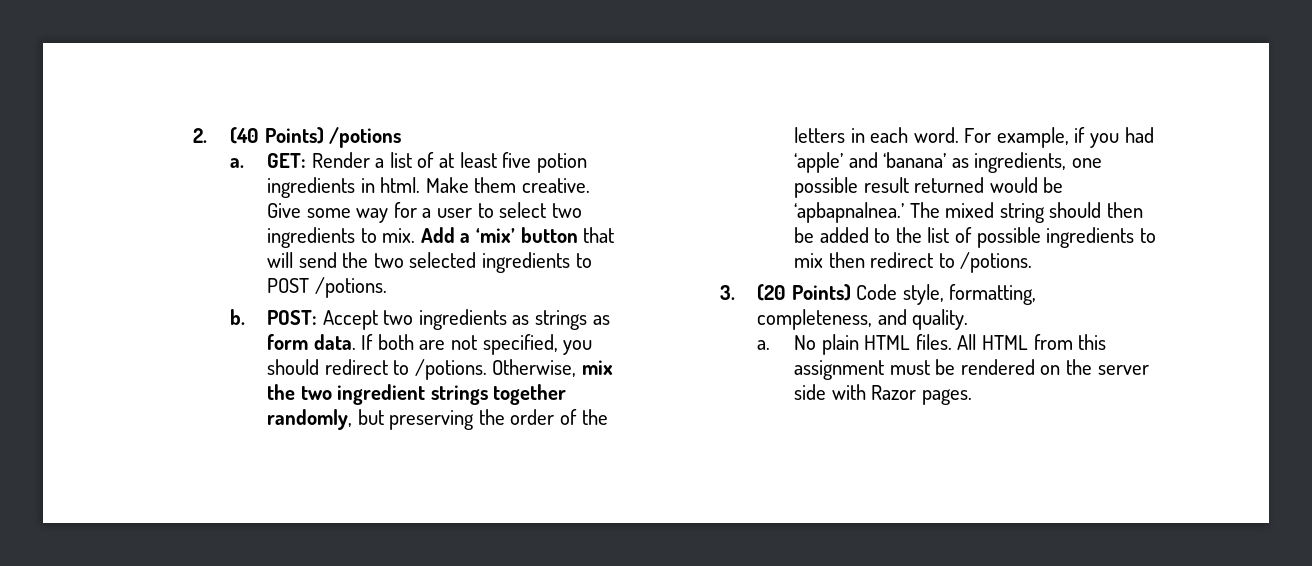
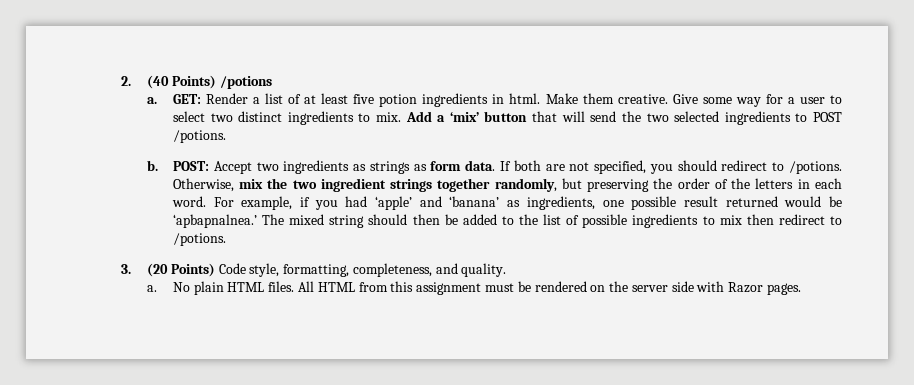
(582, 210) none -> [238,111,283,122] distinct

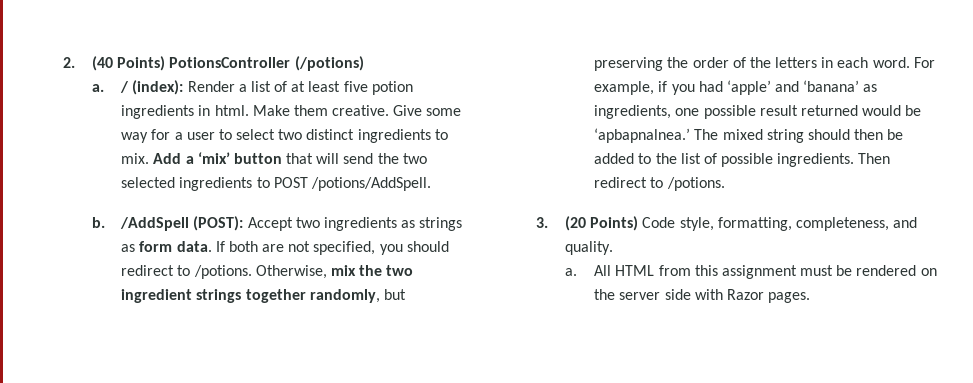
[219,76,272,89] [146,94,201,104] /potions // a. GET: -> [169,56,364,71] [92,80,184,95] PotionsController (/potions) // a. / (index):
[172,130,226,143] /potions. -> [310,177,431,191] /potions/AddSpell.
[172,161,209,171] POST: -> [120,216,244,231] /AddSpell (POST):
[632,214,774,228] ingredients to mix then -> [777,153,891,167] ingredients. Then
[172,281,295,295] No plain HTML files. -> (578, 272) none

